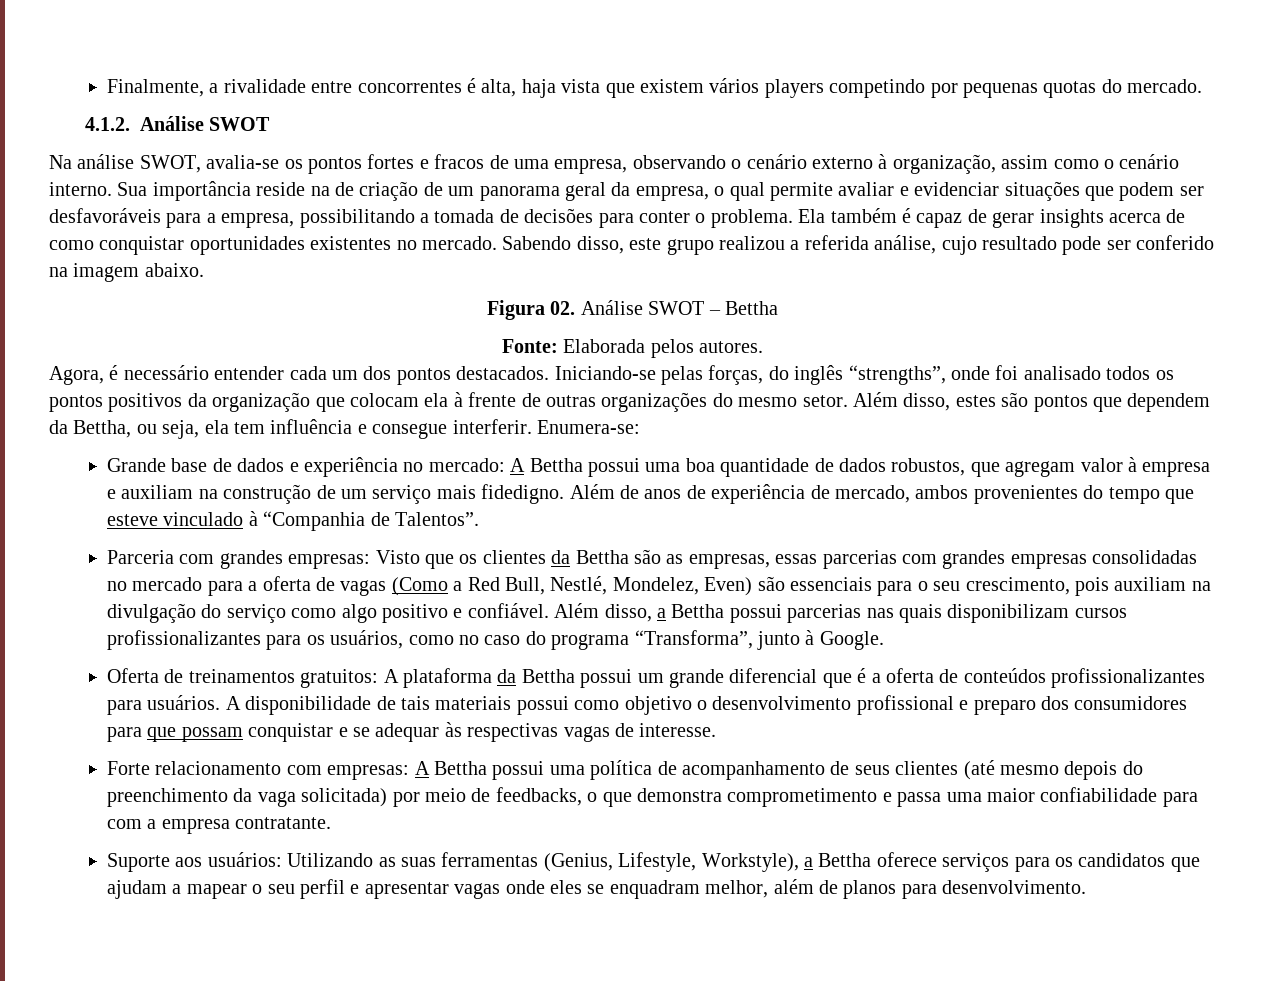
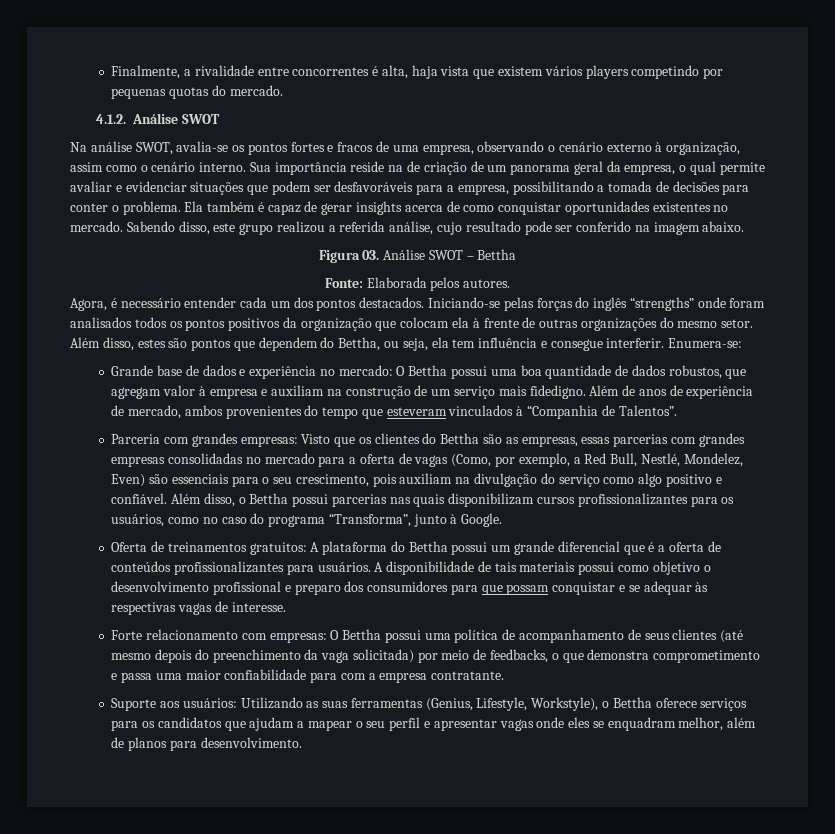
[550,301,576,315] 02. -> [362,250,380,260] 03.
[708,365,764,385] forças, -> [536,298,573,311] forças
[848,365,1101,385] “strengths”, onde foi analisado -> [629,297,766,311] [70,317,132,328] “strengths” onde foram analisados
[49,420,68,434] da -> [320,337,335,348] do
[510,458,526,472] A -> [396,366,406,376] O
[106,512,244,526] esteve vinculado -> [386,405,514,416] esteveram vinculados
[551,550,571,564] da -> [422,433,437,444] do
[391,577,448,596] (Como -> [451,453,570,467] (Como, por exemplo,
[656,608,666,618] a -> [238,497,246,504] o
[497,669,517,683] da -> [390,541,405,552] do
[414,761,430,775] A -> [330,630,340,640] O
[803,857,813,867] a -> [601,701,609,708] o

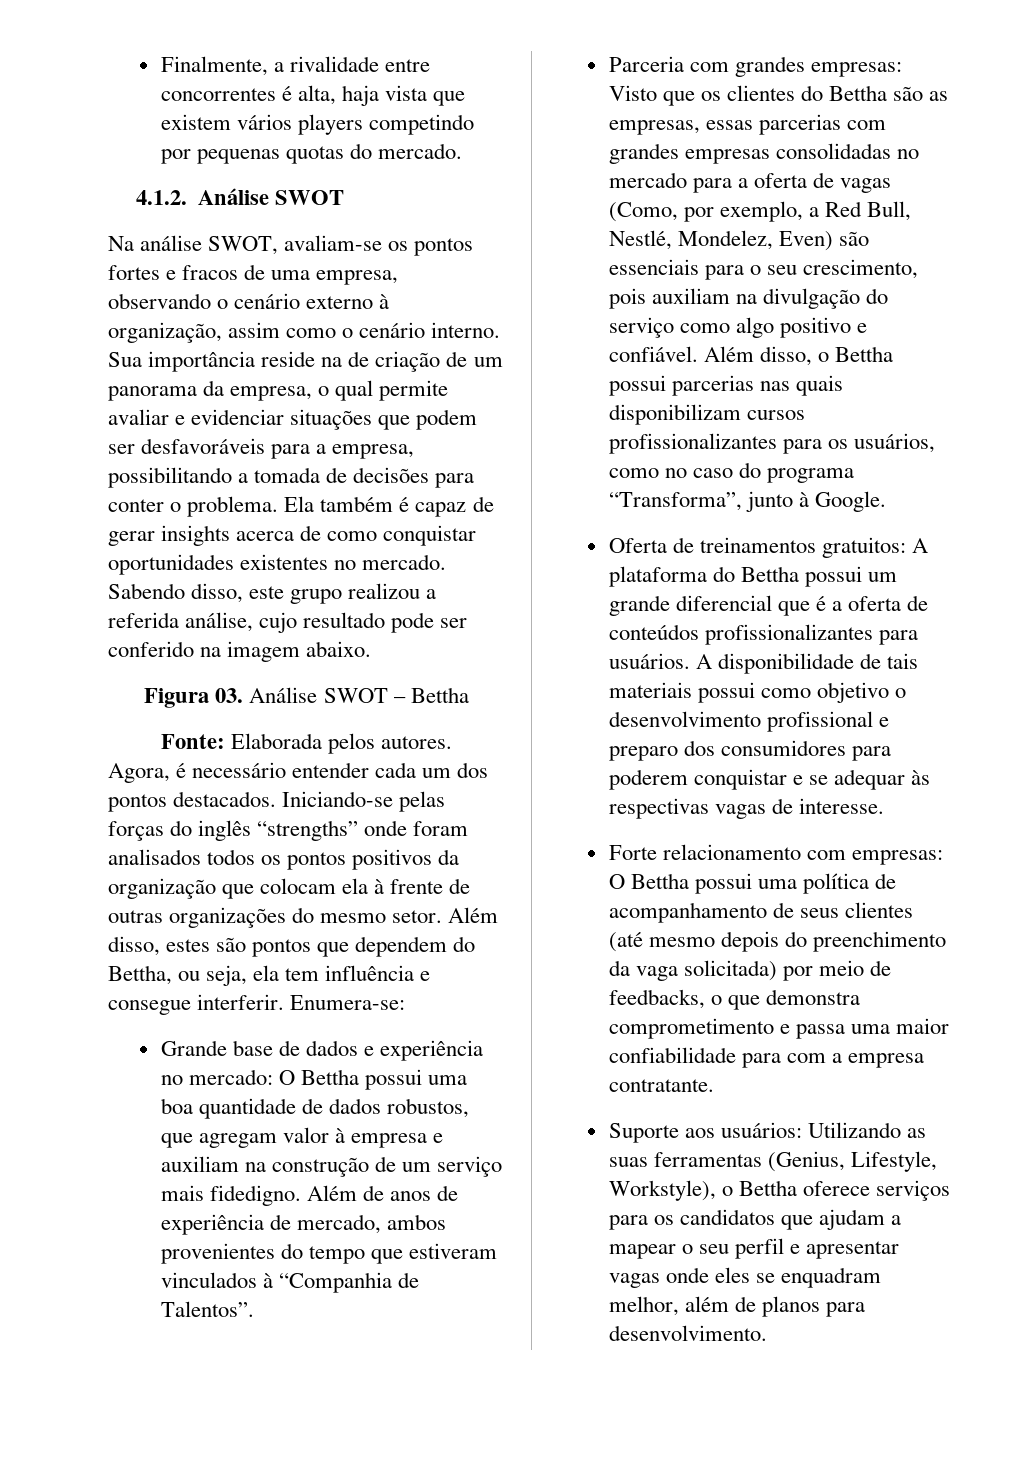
[176,141,229,152] avalia-se -> [284,235,383,251] avaliam-se
[573,161,603,175] geral -> (197, 393) none
[386,407,447,416] esteveram -> [409,1243,498,1259] estiveram
[481,584,550,595] que possam -> [608,769,688,790] poderem

